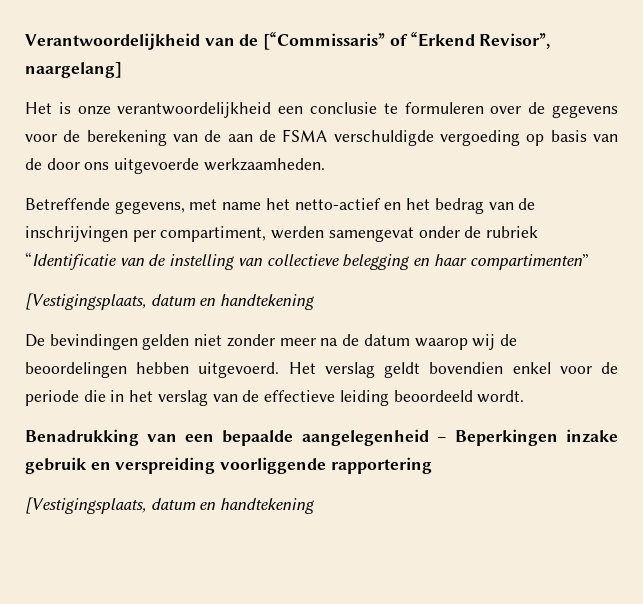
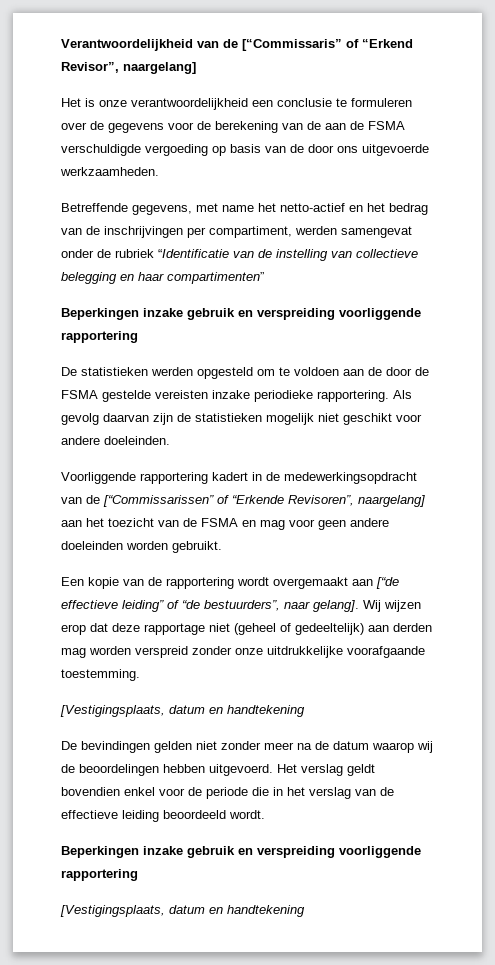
(589, 262) none -> [61,308,421,320] [61,331,138,343] [61,367,429,379] [61,390,412,402] [61,413,422,425] [61,436,170,445] [61,472,417,484] [61,495,425,507] [61,518,389,530] [61,541,222,553] [61,577,399,589] [61,600,421,612] [61,623,432,635] [61,646,425,658] [61,669,140,681] // Beperkingen inzake gebruik en verspreiding voorliggende rapportering // De statistieken werden opgesteld om te voldoen aan de door de FSMA gestelde vereisten inzake periodieke rapportering. Als gevolg daarvan zijn de statistieken mogelijk niet geschikt voor andere doeleinden. // Voorliggende rapportering kadert in de medewerkingsopdracht van de [“Commissarissen” of “Erkende Revisoren”, naargelang] aan het toezicht van de FSMA en mag voor geen andere doeleinden worden gebruikt. // Een kopie van de rapportering wordt overgemaakt aan [“de effectieve leiding” of “de bestuurders”, naar gelang]. Wij wijzen erop dat deze rapportage niet (geheel of gedeeltelijk) aan derden mag worden verspreid zonder onze uitdrukkelijke voorafgaande toestemming.
[25,429,447,446] Benadrukking van een bepaalde aangelegenheid – -> (265, 814) none

